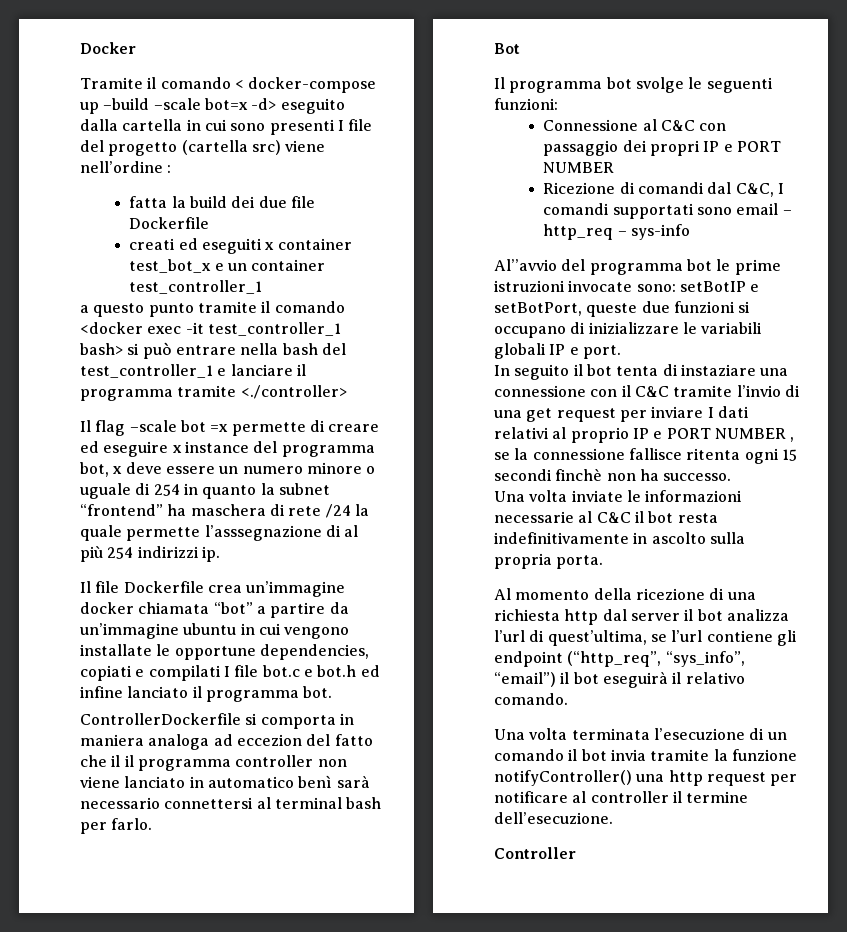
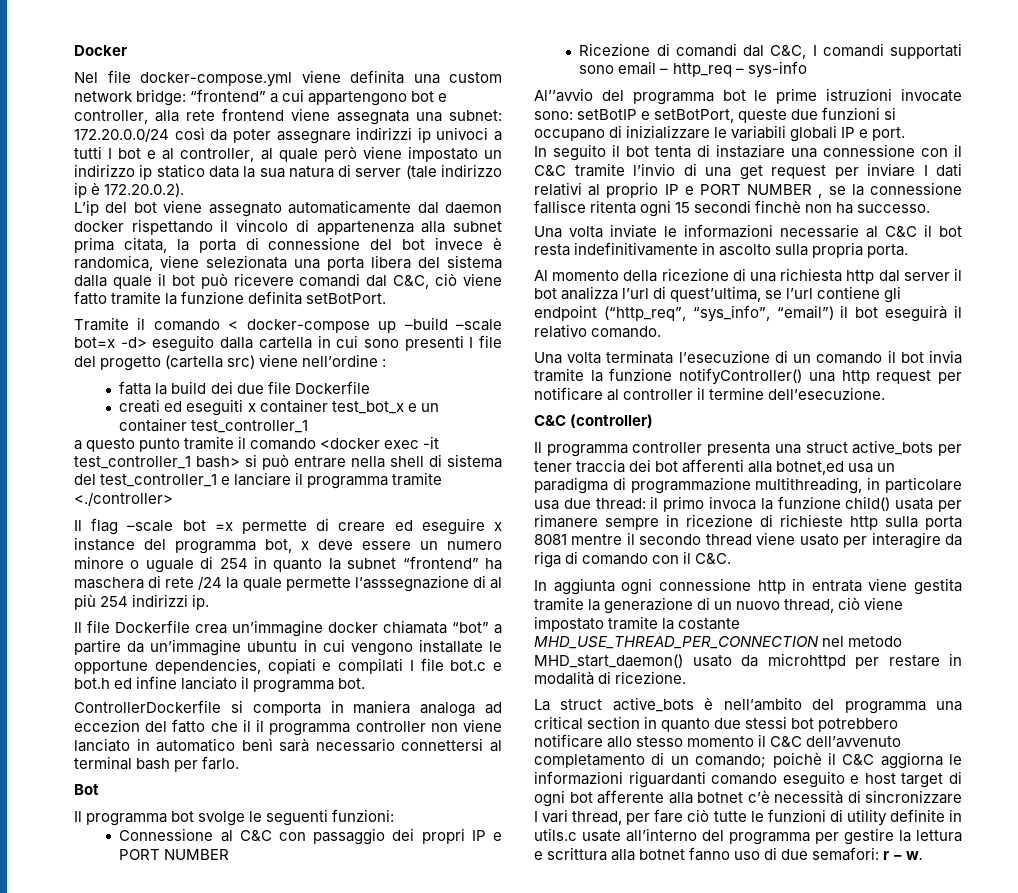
(136, 48) none -> [74,70,502,87] [74,89,448,106] [74,108,502,125] [74,127,502,144] [74,146,502,162] [74,164,503,180] [74,182,185,198] [74,200,503,217] [74,219,503,235] [74,237,503,253] [74,255,502,271] [74,273,502,289] [74,291,387,305] // Nel file docker-compose.yml viene definita una custom network bridge: “frontend” a cui appartengono bot e controller, alla rete frontend viene assegnata una subnet: 172.20.0.0/24 così da poter assegnare indirizzi ip univoci a tutti I bot e al controller, al quale però viene impostato un indirizzo ip statico data la sua natura di server (tale indirizzo ip è 172.20.0.2). // L’ip del bot viene assegnato automaticamente dal daemon docker rispettando il vincolo di appartenenza alla subnet prima citata, la porta di connessione del bot invece è randomica, viene selezionata una porta libera del sistema dalla quale il bot può ricevere comandi dal C&C, ciò viene fatto tramite la funzione definita setBotPort.
[282,343,318,355] bash -> [390,454,502,468] shell di sistema
[494,847,576,859] Controller -> [534,414,654,428] [534,440,962,457] [534,459,896,475] [534,477,962,494] [534,496,962,512] [534,514,962,530] [534,532,962,549] [534,551,732,568] [534,578,962,595] [534,597,904,614] [534,616,741,632] [534,636,903,649] [534,653,962,669] [534,671,687,685] [534,697,963,714] [534,716,899,732] [534,734,902,748] [534,752,962,769] [534,771,962,788] [534,790,962,807] [534,809,962,826] [534,828,962,845] [534,847,923,861] C&C (controller) // Il programma controller presenta una struct active_bots per tener traccia dei bot afferenti alla botnet,ed usa un paradigma di programmazione multithreading, in particolare usa due thread: il primo invoca la funzione child() usata per rimanere sempre in ricezione di richieste http sulla porta 8081 mentre il secondo thread viene usato per interagire da riga di comando con il C&C. // In aggiunta ogni connessione http in entrata viene gestita tramite la generazione di un nuovo thread, ciò viene impostato tramite la costante MHD_USE_THREAD_PER_CONNECTION nel metodo MHD_start_daemon() usato da microhttpd per restare in modalità di ricezione. // La struct active_bots è nell’ambito del programma una critical section in quanto due stessi bot potrebbero notificare allo stesso momento il C&C dell’avvenuto completamento di un comando; poichè il C&C aggiorna le informazioni riguardanti comando eseguito e host target di ogni bot afferente alla botnet c’è necessità di sincronizzare I vari thread, per fare ciò tutte le funzioni di utility definite in utils.c usate all’interno del programma per gestire la lettura e scrittura alla botnet fanno uso di due semafori: r – w.

